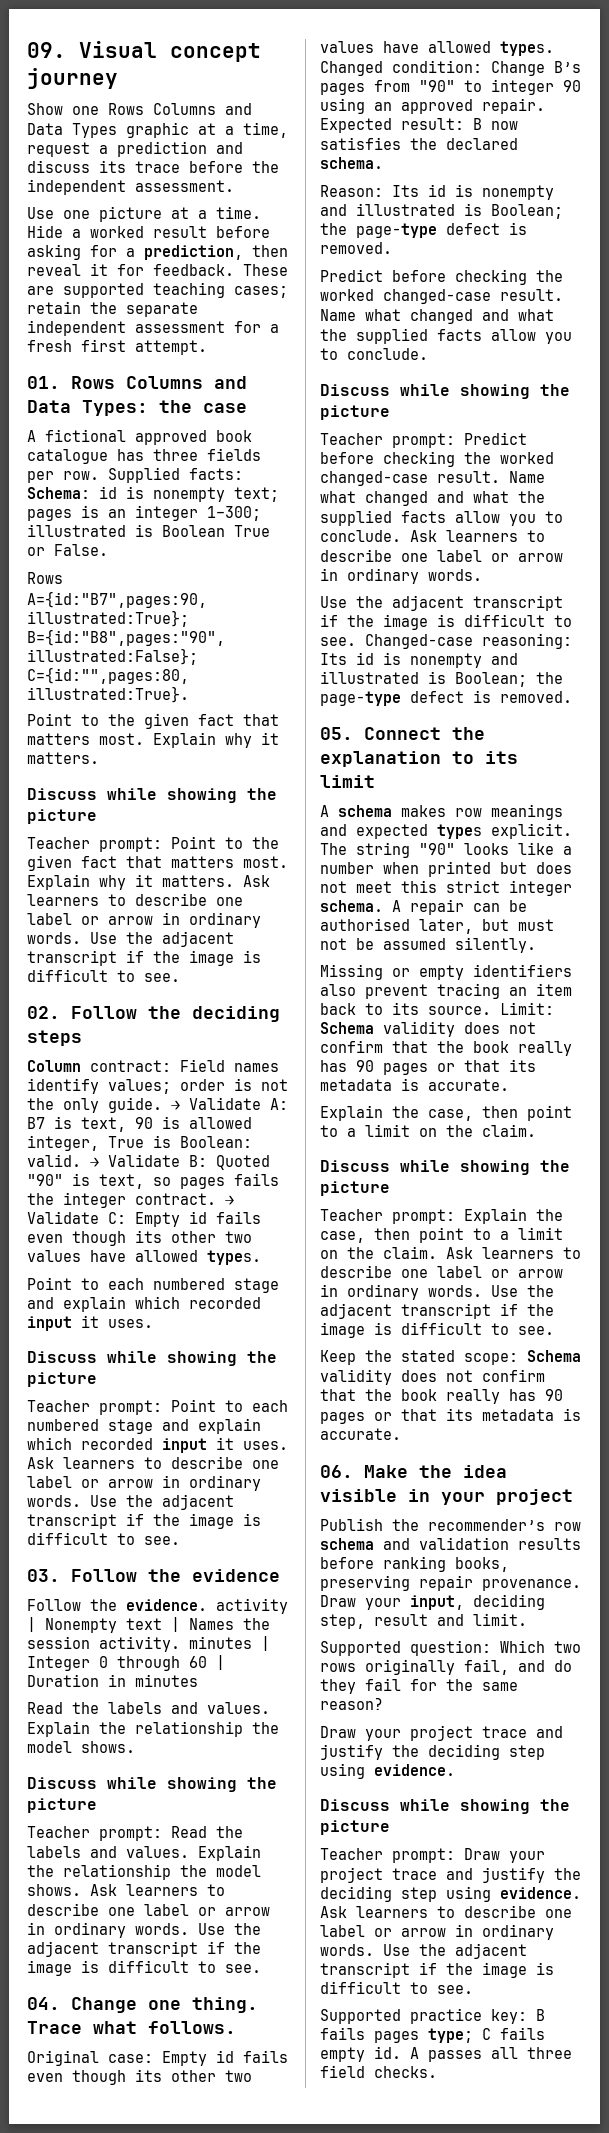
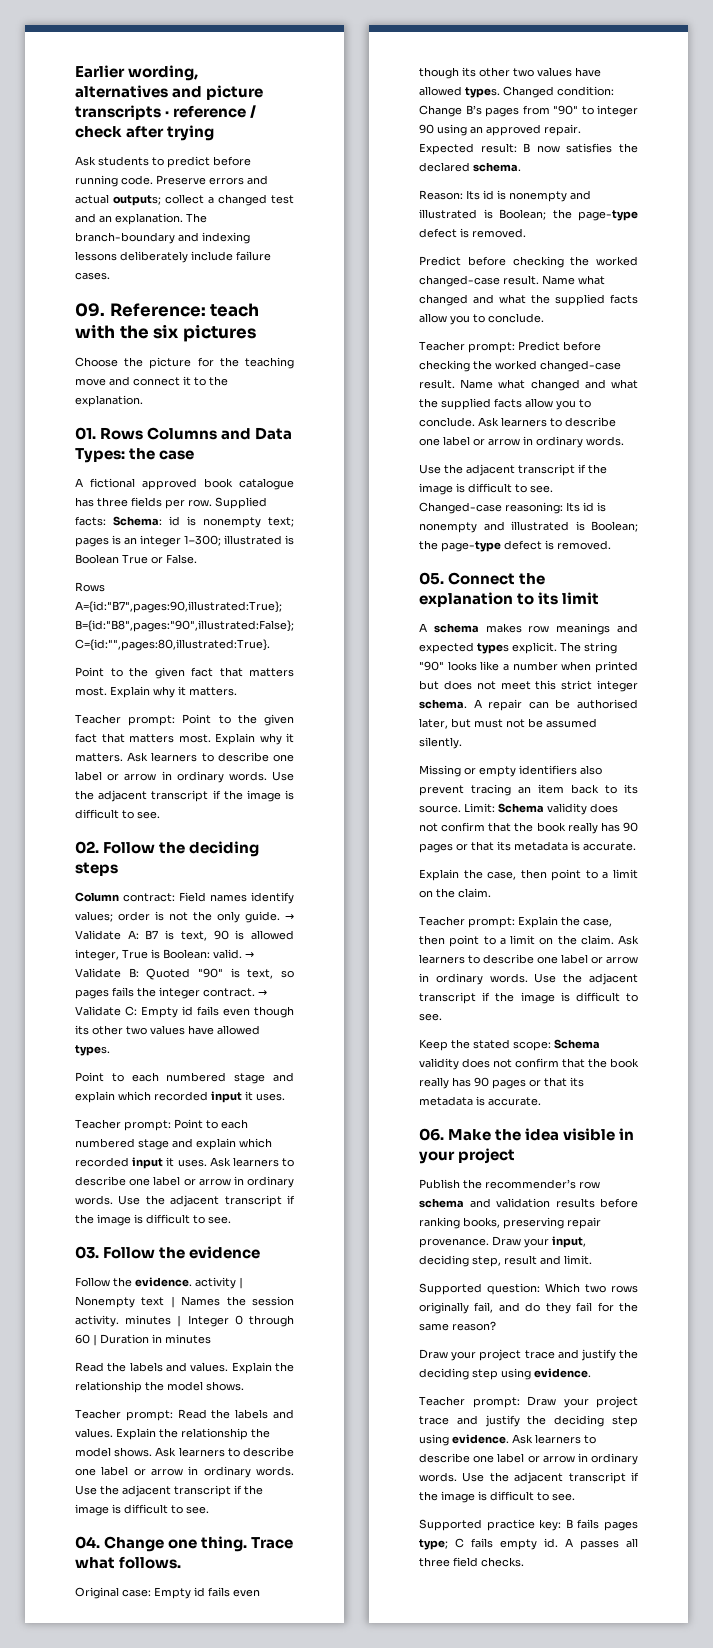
[27,41,261,62] [27,68,118,89] [27,103,252,115] [27,122,288,138] [27,141,243,157] [27,160,279,173] [27,179,234,195] [27,206,261,222] [27,225,270,238] [27,244,288,260] [27,263,288,276] [27,282,288,298] [27,301,198,317] [27,320,279,336] [27,339,207,355] 09. Visual concept journey // Show one Rows Columns and Data Types graphic at a time, request a prediction and discuss its trace before the independent assessment. // Use one picture at a time. Hide a worked result before asking for a prediction, then reveal it for feedback. These are supported teaching cases; retain the separate independent assessment for a fresh first attempt. -> [75,65,199,81] [75,85,264,100] [75,105,257,120] [75,125,215,141] [75,156,251,168] [75,175,268,187] [75,194,294,206] [75,213,207,225] [75,232,250,244] [75,251,271,263] [75,272,110,280] [75,303,260,317] [75,324,256,342] [75,357,294,369] [75,376,228,386] [75,395,143,407] Earlier wording, alternatives and picture transcripts · reference / check after trying // Ask students to predict before running code. Preserve errors and actual outputs; collect a changed test and an explanation. The branch-boundary and indexing lessons deliberately include failure cases. // 09. Reference: teach with the six pictures // Choose the picture for the teaching move and connect it to the explanation.
[27,788,277,803] [27,809,97,824] // Discuss while showing the picture -> (237, 691) none
[27,1351,277,1366] [27,1372,97,1387] // Discuss while showing the picture -> (285, 1097) none
[27,1777,277,1792] [27,1798,97,1813] // Discuss while showing the picture -> (244, 1386) none
[320,384,570,399] [320,405,390,420] // Discuss while showing the picture -> (544, 318) none
[320,1160,570,1175] [320,1181,390,1196] // Discuss while showing the picture -> (491, 893) none
[320,1799,570,1814] [320,1820,390,1835] // Discuss while showing the picture -> (591, 1373) none

